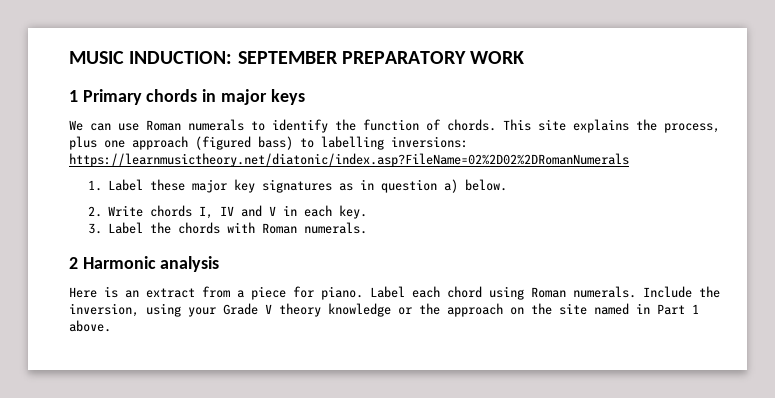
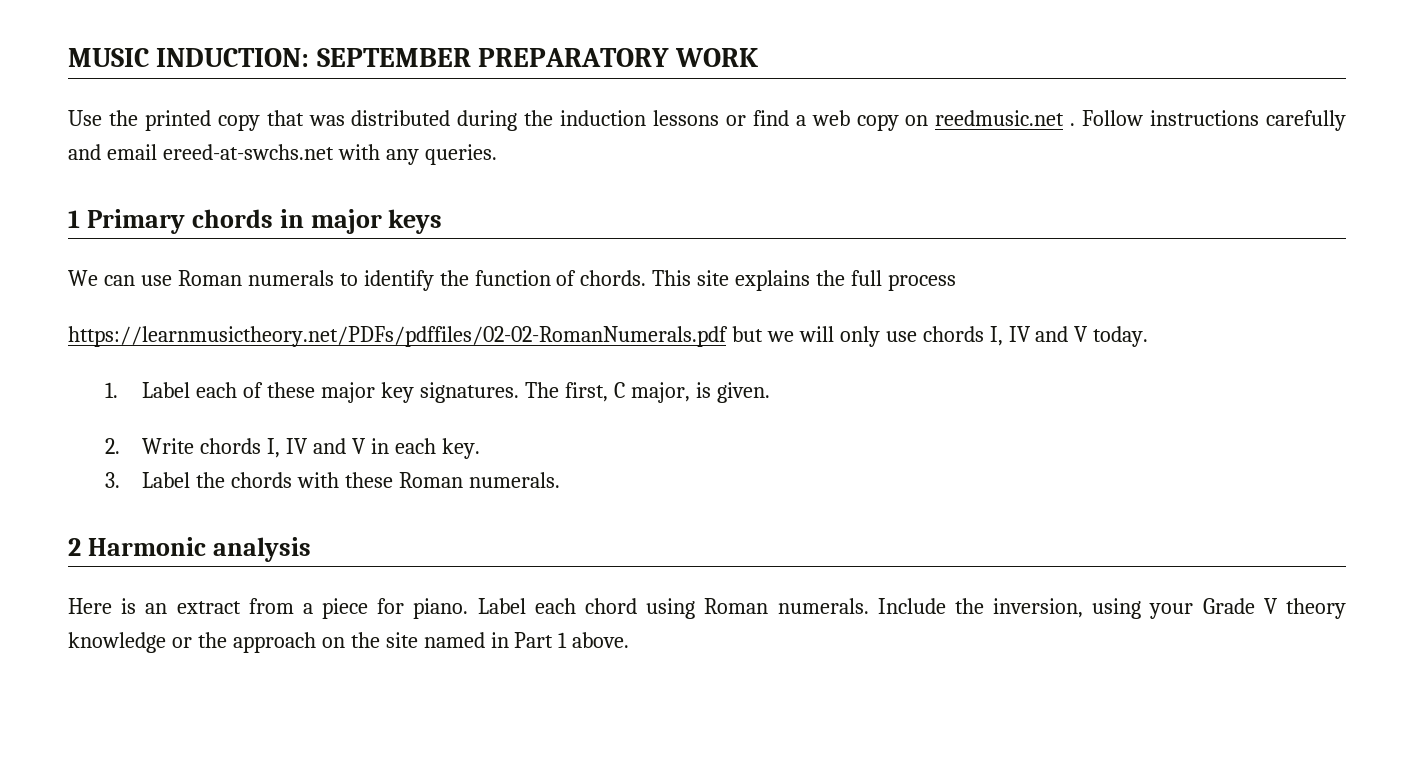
(525, 57) none -> [68,110,1347,131] [68,144,497,165] // Use the printed copy that was distributed during the induction lessons or find a web copy on reedmusic.net . Follow instructions carefully and email ereed-at-swchs.net with any queries.
[664,123,720,133] [69,136,468,150] [69,153,629,167] process, plus one approach (figured bass) to labelling inversions: https://learnmusictheory.net/diatonic/index.asp?FileName=02%2D02%2DRomanNumerals -> [851,270,957,291] [68,326,1149,347] full process // https://learnmusictheory.net/PDFs/pdffiles/02-02-RomanNumerals.pdf but we will only use chords I, IV and V today.
(144, 185) none -> [196,382,264,398] each of
[262,179,508,193] signatures as in question a) below. -> [419,382,770,403] signatures. The first, C major, is given.
(256, 227) none -> [345,472,394,488] these

